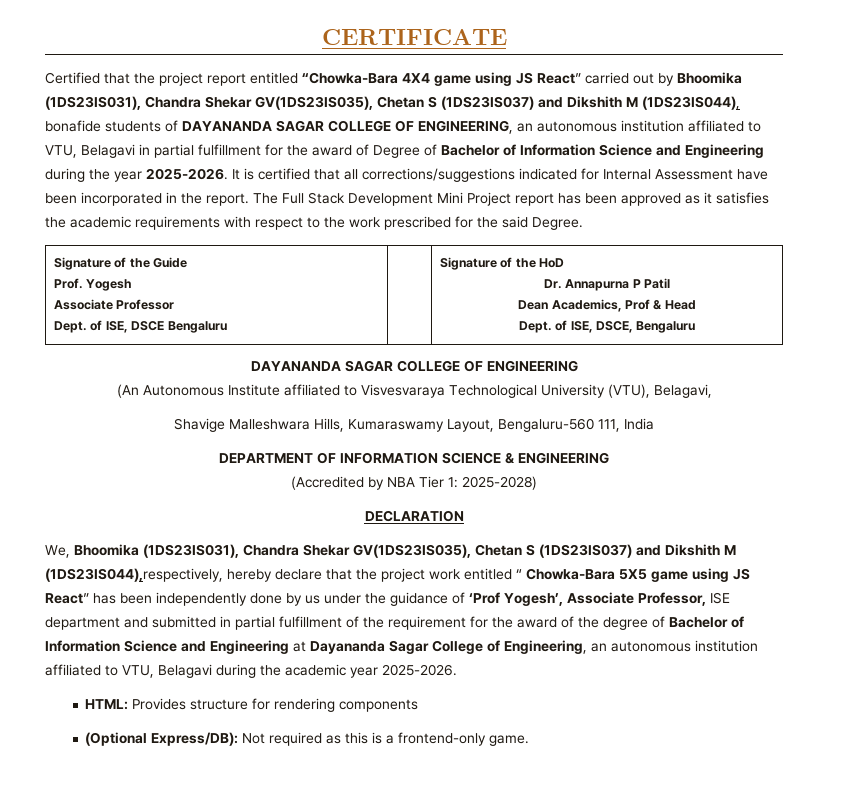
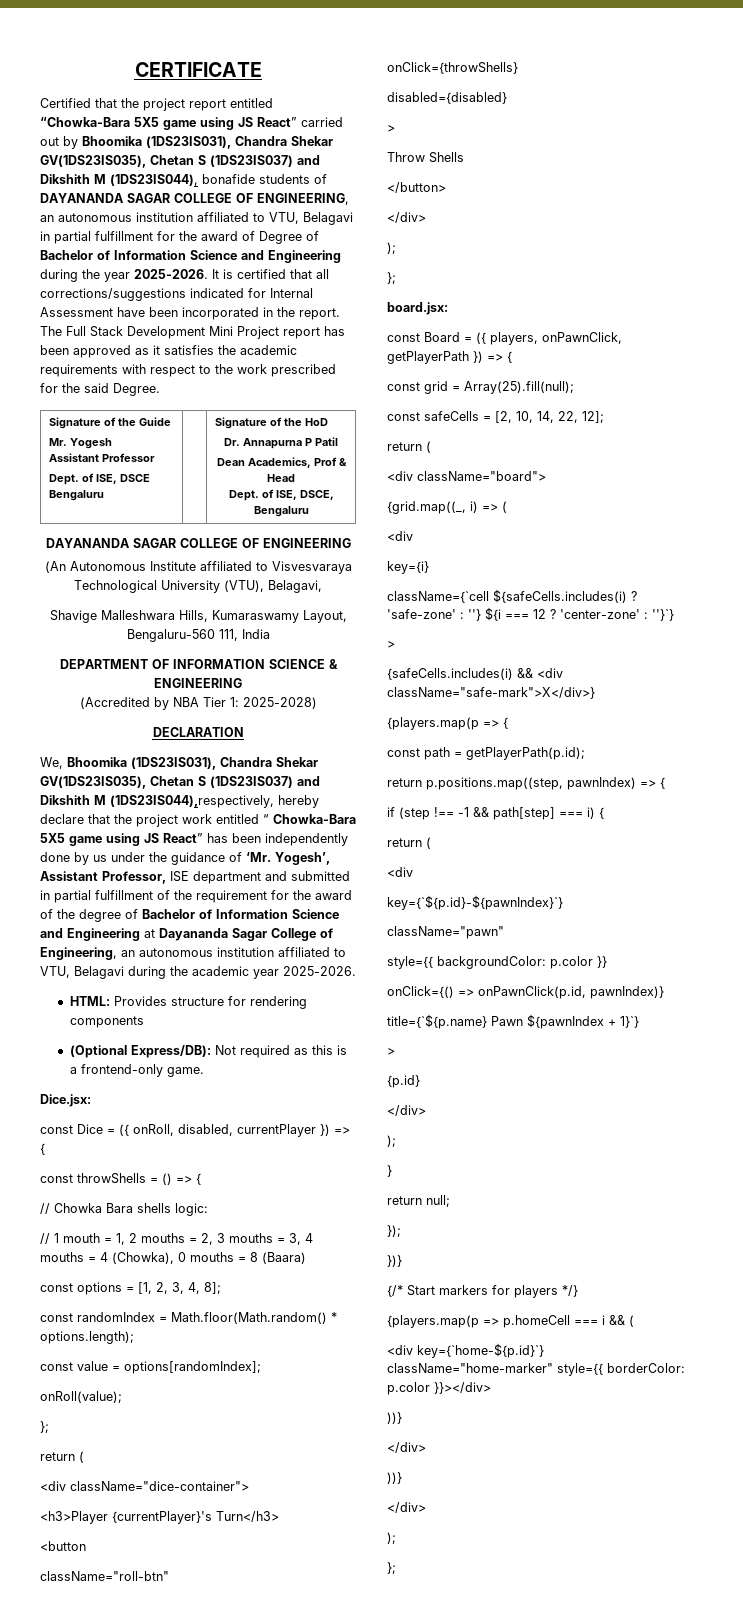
[402,73,430,83] 4X4 -> [134,117,159,127] 5X5
[54,278,84,289] Prof. -> [48,438,67,446] Mr.
[54,299,114,310] Associate -> [48,453,99,462] Assistant
[469,592,634,606] ‘Prof Yogesh’, Associate -> [246,852,330,865] [40,871,98,881] ‘Mr. Yogesh’, Assistant
(530, 740) none -> [40,1094,91,1107] [40,1124,350,1137] [40,1143,45,1155] [40,1173,201,1185] [40,1203,208,1216] [40,1233,313,1245] [40,1252,306,1264] [40,1282,221,1295] [40,1312,337,1324] [40,1331,134,1344] [40,1361,261,1374] [40,1391,122,1403] [40,1421,49,1433] [40,1451,84,1463] [40,1481,249,1491] [40,1511,279,1524] [40,1541,86,1551] [40,1571,169,1581] [387,62,518,74] [387,92,507,104] [387,125,395,132] [387,152,464,163] [387,182,446,193] [387,212,426,223] [387,242,396,254] [387,272,396,284] [387,302,448,315] [387,332,622,345] [387,351,512,364] [387,381,574,394] [387,411,604,423] [387,441,431,453] [387,471,546,481] [387,501,507,514] [387,531,413,541] [387,561,429,574] [387,589,637,603] [387,607,674,621] [387,641,395,648] [387,668,563,680] [387,687,595,699] [387,717,508,730] [387,747,585,760] [387,777,665,790] [387,807,604,820] [387,837,431,849] [387,867,413,877] [387,895,563,910] [387,926,504,939] [387,956,607,969] [387,986,664,999] [387,1014,639,1029] [387,1048,395,1055] [387,1075,420,1088] [387,1105,426,1116] [387,1135,396,1147] [387,1165,392,1177] [387,1195,450,1207] [387,1225,401,1237] [387,1255,402,1267] [387,1285,578,1298] [387,1315,634,1328] [387,1343,544,1358] [387,1363,685,1376] [387,1382,491,1395] [387,1412,402,1424] [387,1442,426,1453] [387,1472,402,1484] [387,1502,426,1513] [387,1532,396,1544] [387,1562,396,1574] // Dice.jsx: // const Dice = ({ onRoll, disabled, currentPlayer }) => { // const throwShells = () => { // // Chowka Bara shells logic: // // 1 mouth = 1, 2 mouths = 2, 3 mouths = 3, 4 mouths = 4 (Chowka), 0 mouths = 8 (Baara) // const options = [1, 2, 3, 4, 8]; // const randomIndex = Math.floor(Math.random() * options.length); // const value = options[randomIndex]; // onRoll(value); // }; // return ( // <div className="dice-container"> // <h3>Player {currentPlayer}'s Turn</h3> // <button // className="roll-btn" // onClick={throwShells} // disabled={disabled} // > // Throw Shells // </button> // </div> // ); // }; // board.jsx: // const Board = ({ players, onPawnClick, getPlayerPath }) => { // const grid = Array(25).fill(null); // const safeCells = [2, 10, 14, 22, 12]; // return ( // <div className="board"> // {grid.map((_, i) => ( // <div // key={i} // className={`cell ${safeCells.includes(i) ? 'safe-zone' : ''} ${i === 12 ? 'center-zone' : ''}`} // > // {safeCells.includes(i) && <div className="safe-mark">X</div>} // {players.map(p => { // const path = getPlayerPath(p.id); // return p.positions.map((step, pawnIndex) => { // if (step !== -1 && path[step] === i) { // return ( // <div // key={`${p.id}-${pawnIndex}`} // className="pawn" // style={{ backgroundColor: p.color }} // onClick={() => onPawnClick(p.id, pawnIndex)} // title={`${p.name} Pawn ${pawnIndex + 1}`} // > // {p.id} // </div> // ); // } // return null; // }); // })} // {/* Start markers for players */} // {players.map(p => p.homeCell === i && ( // <div key={`home-${p.id}`} className="home-marker" style={{ borderColor: p.color }}></div> // ))} // </div> // ))} // </div> // ); // };

